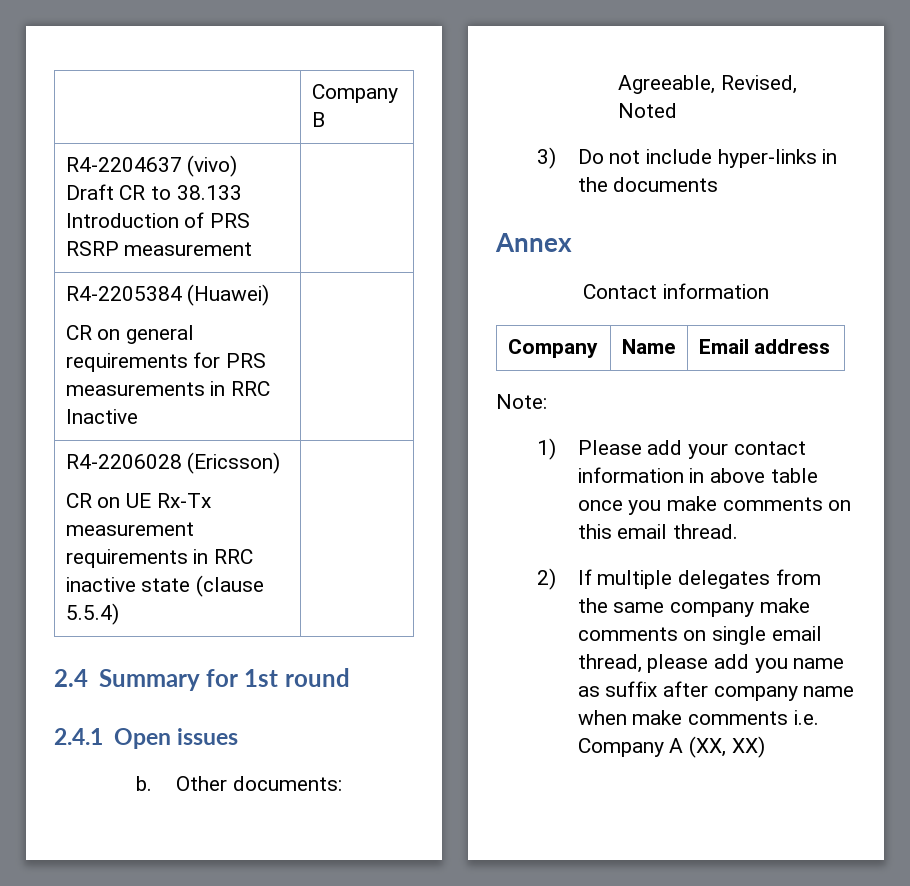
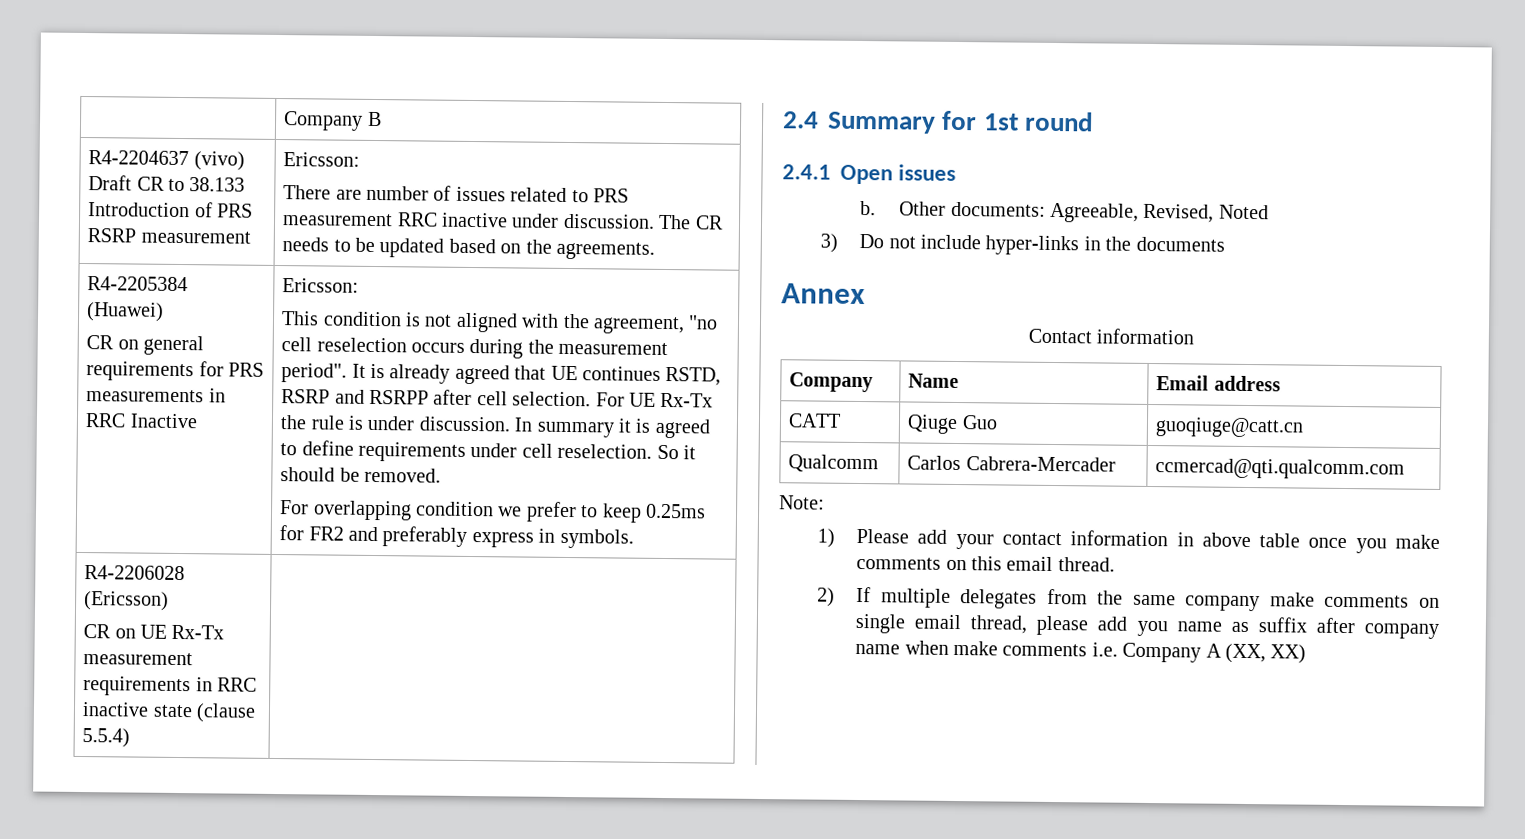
(253, 249) none -> [283,152,361,167] [283,185,630,203] [282,212,724,230] [282,237,656,260] Ericsson: // There are number of issues related to PRS measurement RRC inactive under discussion. The CR needs to be updated based on the agreements.
(138, 416) none -> [282,278,360,293] [281,311,719,335] [281,337,669,359] [281,363,722,386] [281,389,714,408] [280,415,710,439] [280,440,697,462] [280,467,442,483] [280,500,707,523] [279,525,634,549] Ericsson: // This condition is not aligned with the agreement, "no cell reselection occurs during the measurement period". It is already agreed that UE continues RSTD, RSRP and RSRPP after cell selection. For UE Rx-Tx the rule is under discussion. In summary it is agreed to define requirements under cell reselection. So it should be removed. // For overlapping condition we prefer to keep 0.25ms for FR2 and preferably express in symbols.
(831, 346) none -> [788,413,842,428] [907,414,998,435] [1155,417,1305,438] [788,454,880,473] [907,455,1116,472] [1155,458,1406,480] // CATT | Qiuge Guo | guoqiuge@catt.cn // Qualcomm | Carlos Cabrera-Mercader | ccmercad@qti.qualcomm.com

